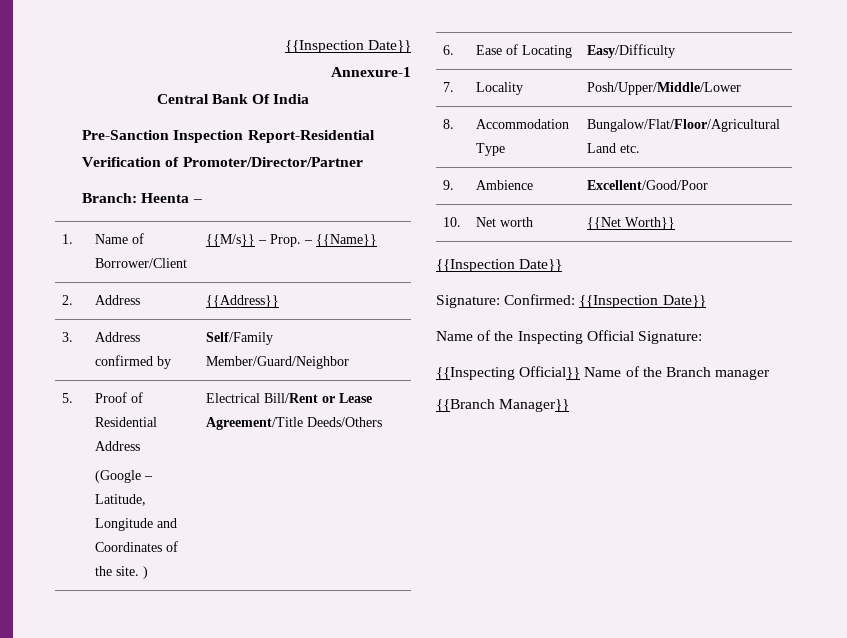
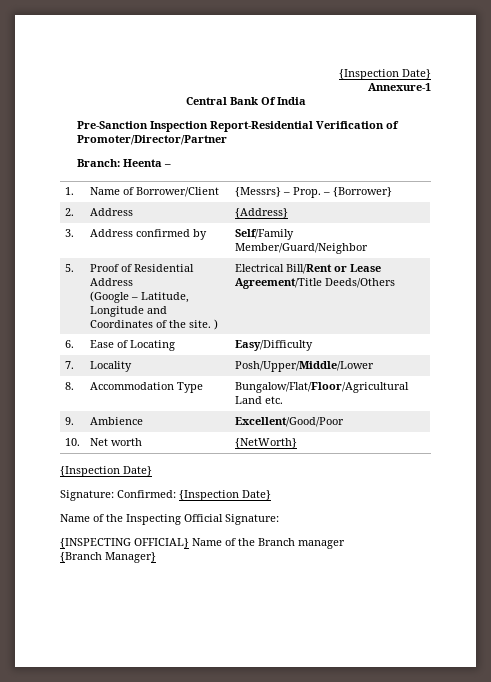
[284,40,411,53] {{Inspection Date}} -> [339,69,431,80] {Inspection Date}
[206,234,256,247] {{M/s}} -> [234,187,281,197] {Messrs}
[316,234,378,247] {{Name}} -> [332,187,392,197] {Borrower}
[206,295,280,308] {{Address}} -> [234,208,288,218] {Address}
[587,217,676,230] [436,259,563,272] {{Net Worth}} // {{Inspection Date}} -> [234,438,297,448] [60,466,152,477] {NetWorth} // {Inspection Date}
[579,295,706,308] {{Inspection Date}} -> [179,490,271,501] {Inspection Date}
[436,366,581,380] {{Inspecting Official}} -> [60,538,189,548] {INSPECTING OFFICIAL}
[436,399,570,412] {{Branch Manager}} -> [60,552,156,563] {Branch Manager}

